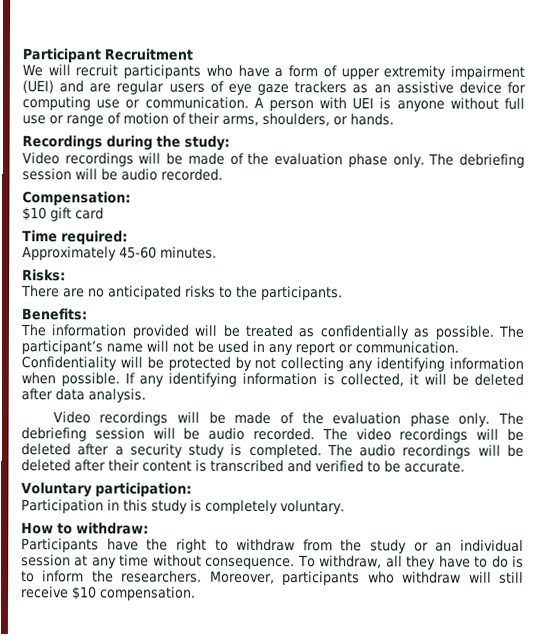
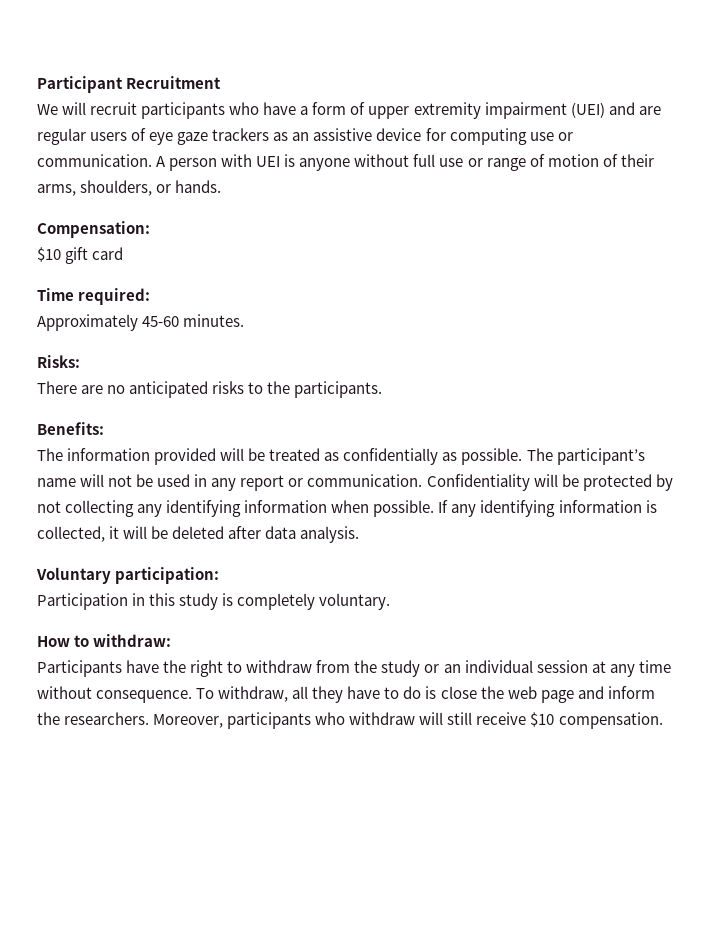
[22,135,230,151] [22,152,525,168] [22,168,223,181] // Recordings during the study: // Video recordings will be made of the evaluation phase only. The debriefing session will be audio recorded. -> (222, 186) none
[52,411,524,427] [21,427,524,443] [21,443,524,459] [21,459,465,473] // Video recordings will be made of the evaluation phase only. The debriefing session will be audio recorded. The video recordings will be deleted after a security study is completed. The audio recordings will be deleted after their content is transcribed and verified to be accurate. -> (360, 534) none
[21,571,35,583] to -> [440,686,604,703] close the web page and

